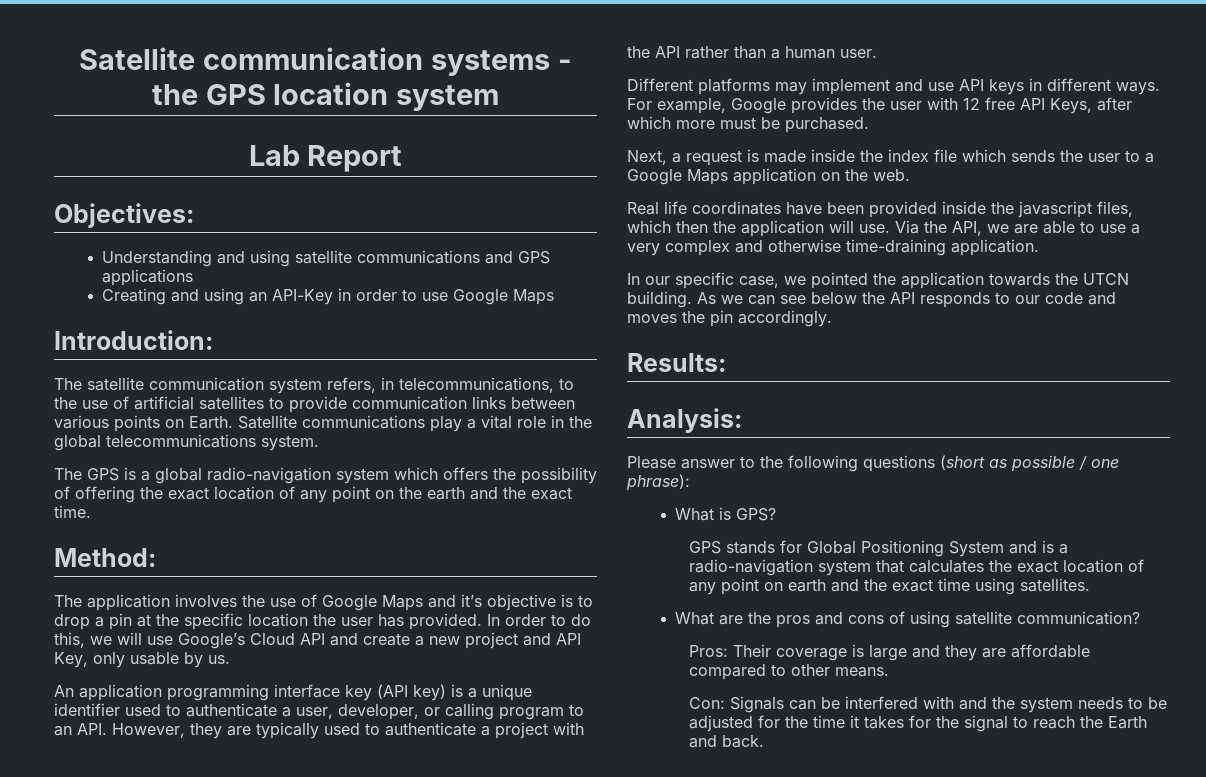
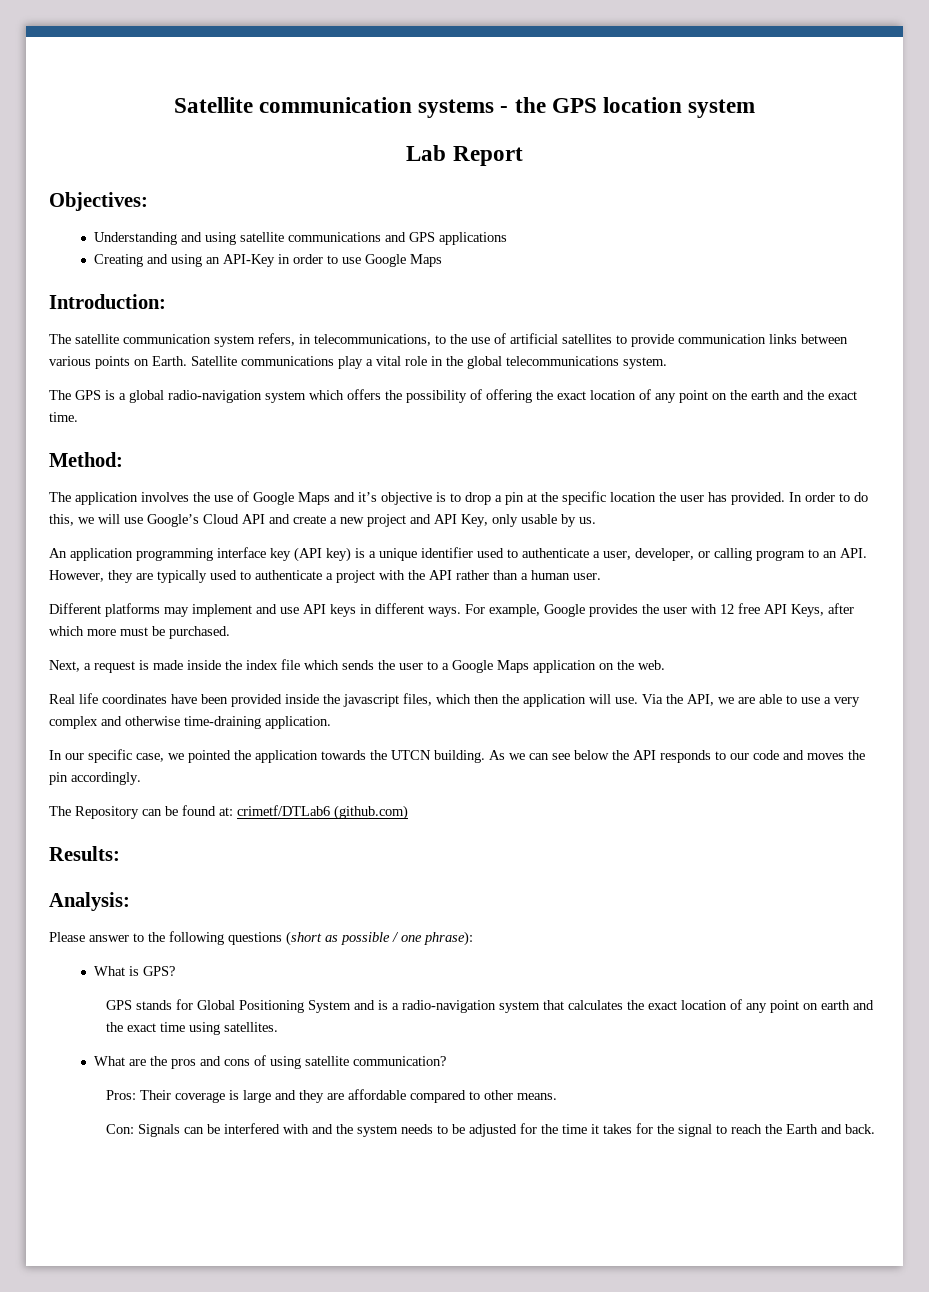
(832, 318) none -> [49,805,408,820] // The Repository can be found at: crimetf/DTLab6 (github.com)

